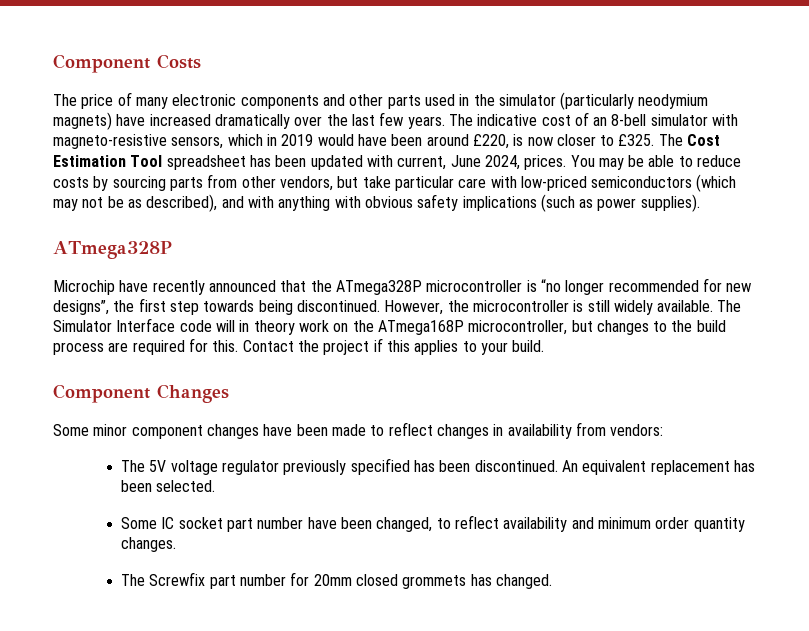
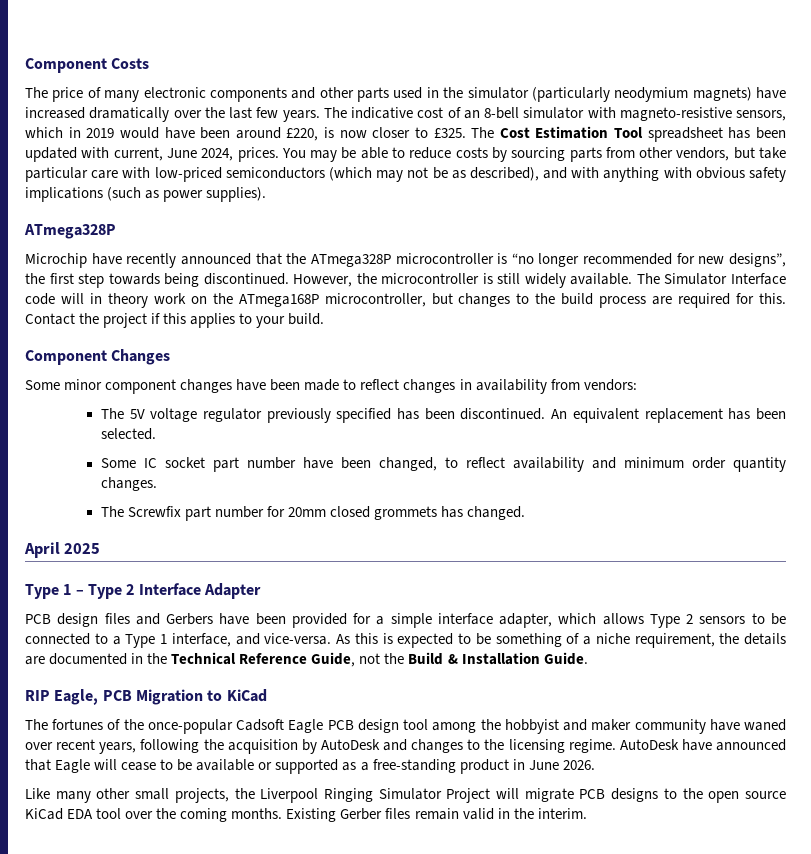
(553, 581) none -> [24,542,101,558] [25,583,261,599] [25,613,787,628] [25,633,786,648] [25,652,588,667] [25,689,267,705] [25,719,787,734] [25,739,786,754] [25,759,595,774] [25,788,787,803] [25,808,587,822] // April 2025 // Type 1 – Type 2 Interface Adapter // PCB design files and Gerbers have been provided for a simple interface adapter, which allows Type 2 sensors to be connected to a Type 1 interface, and vice-versa. As this is expected to be something of a niche requirement, the details are documented in the Technical Reference Guide, not the Build & Installation Guide. // RIP Eagle, PCB Migration to KiCad // The fortunes of the once-popular Cadsoft Eagle PCB design tool among the hobbyist and maker community have waned over recent years, following the acquisition by AutoDesk and changes to the licensing regime. AutoDesk have announced that Eagle will cease to be available or supported as a free-standing product in June 2026. // Like many other small projects, the Liverpool Ringing Simulator Project will migrate PCB designs to the open source KiCad EDA tool over the coming months. Existing Gerber files remain valid in the interim.

